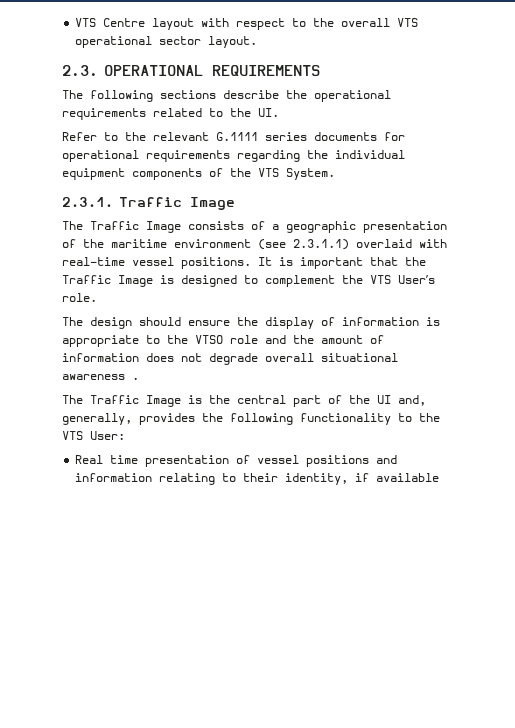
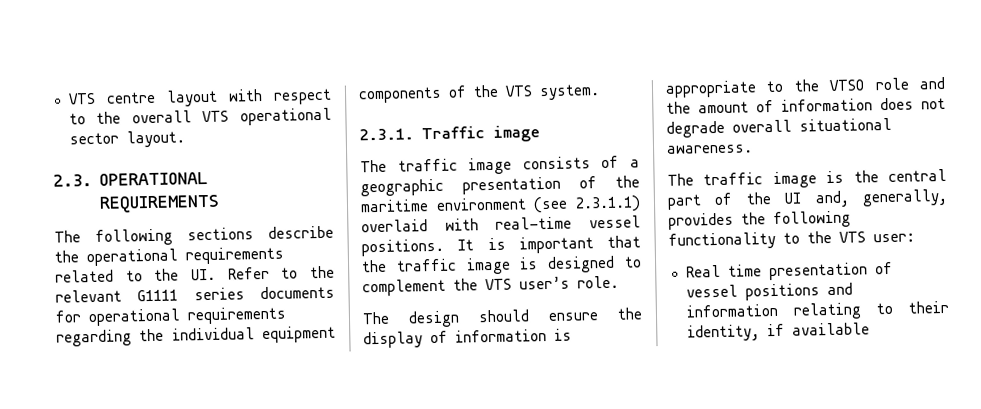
[75,18,146,27] VTS Centre -> [67,91,156,105] VTS centre
(279, 112) // -> (216, 274) none
[216,132,258,141] G.1111 -> [137,289,179,302] G1111
[286,168,335,180] System. -> [539,84,600,101] system.
[190,197,235,210] [62,221,181,233] Image // The Traffic Image -> [492,125,540,142] [360,157,513,175] image // The traffic image
[62,275,153,287] Traffic Image -> [395,257,511,275] traffic image
[398,275,435,284] User’s -> [519,276,570,290] user’s
[62,374,139,380] [62,395,181,407] awareness . // The Traffic Image -> [666,144,753,154] [667,171,817,189] awareness. // The traffic image
[90,431,125,440] User: -> [873,233,915,243] user:

